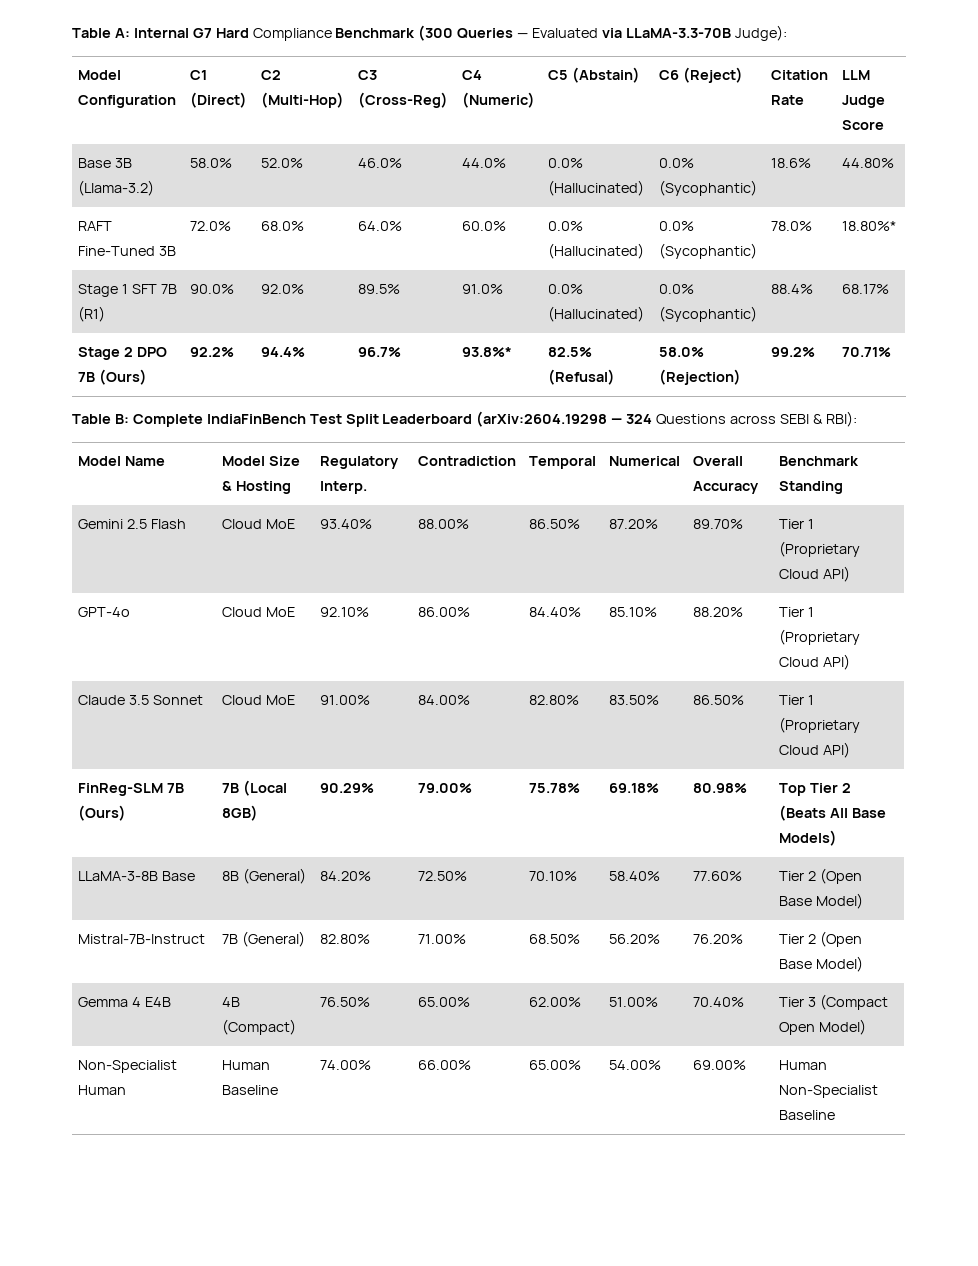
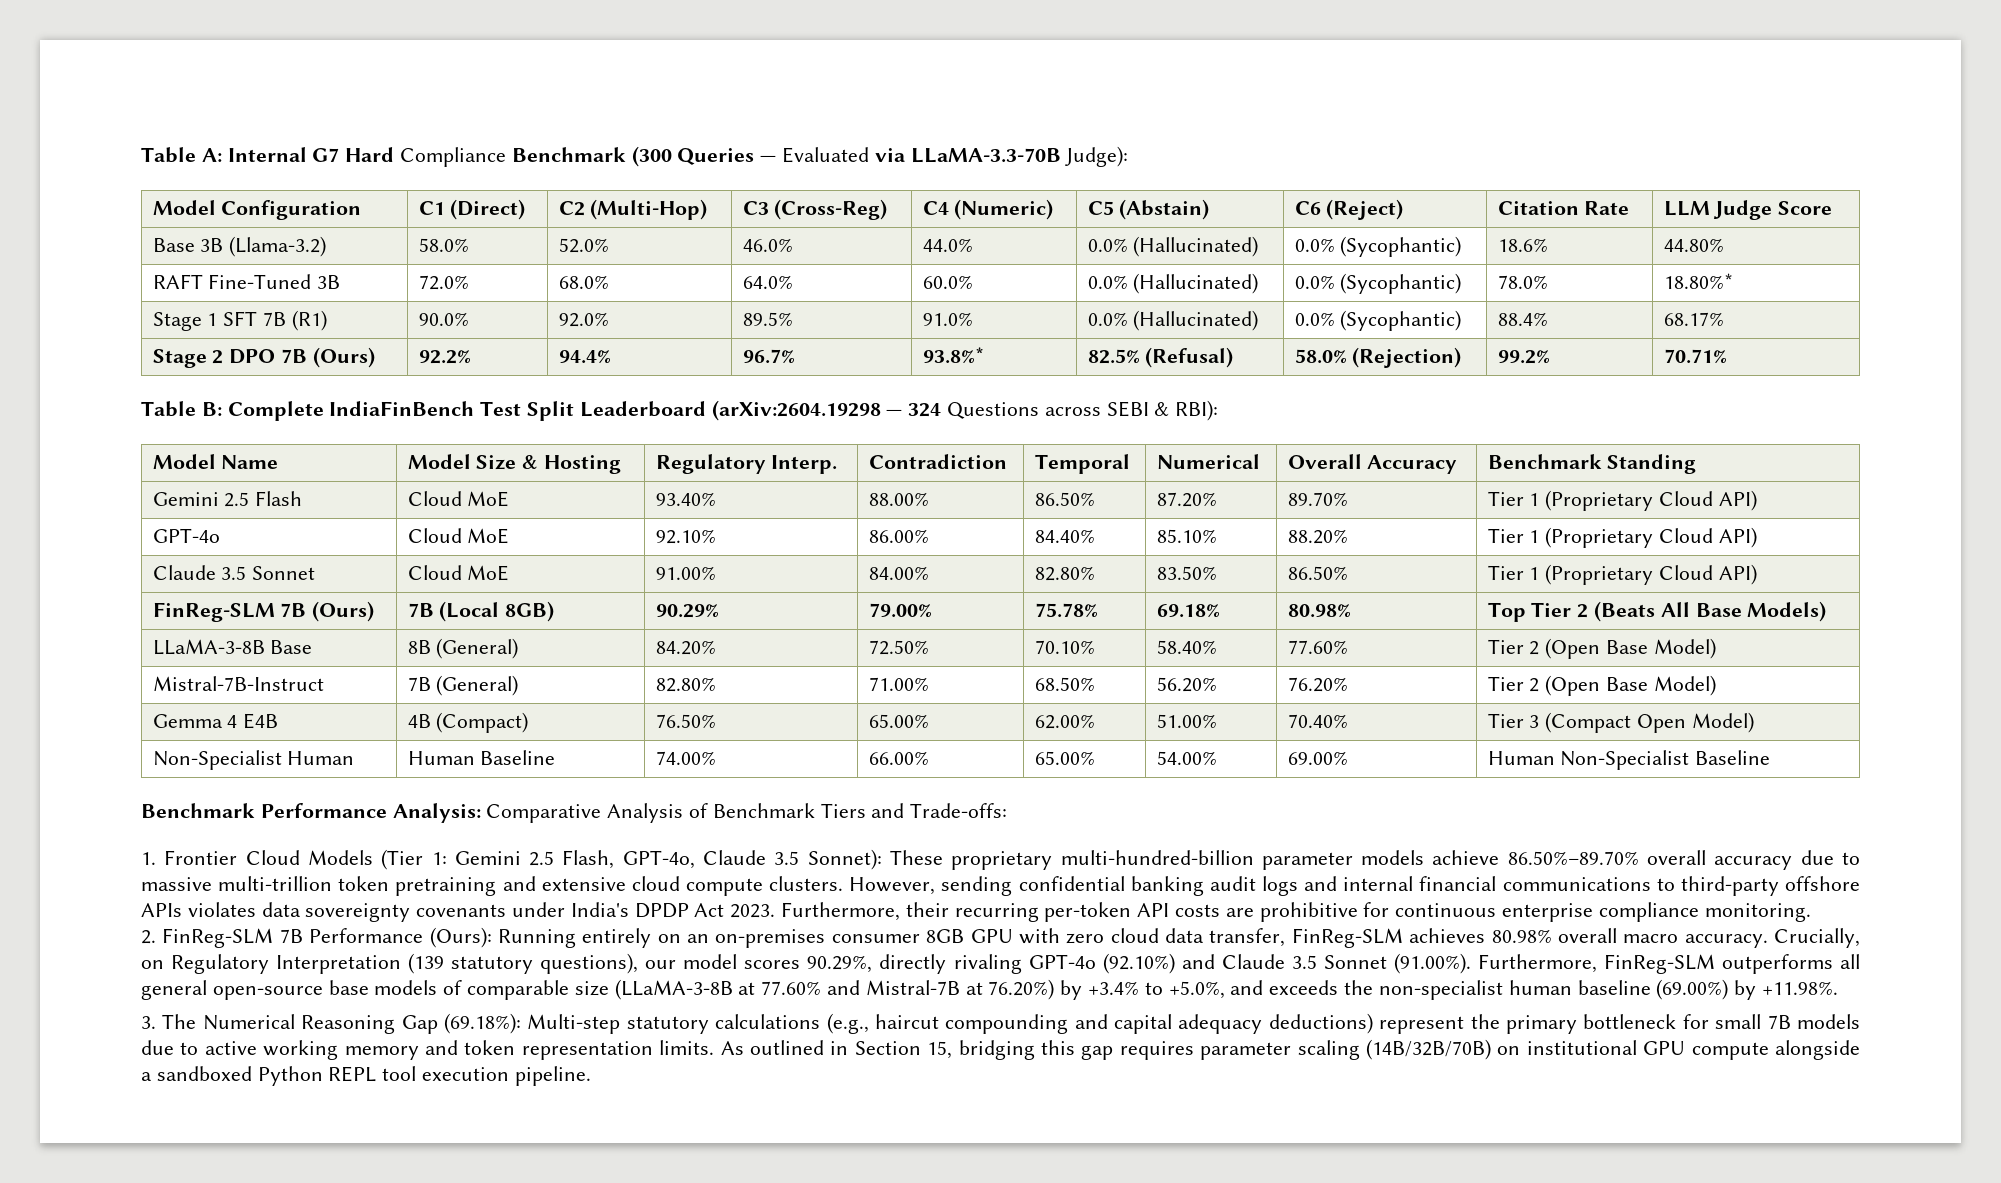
(836, 1115) none -> [141,803,1008,823] [141,849,1861,870] [141,876,1860,896] [141,902,1811,922] [141,927,1860,948] [141,953,1860,974] [141,979,1838,1000] [141,1013,1860,1034] [141,1039,1861,1060] [141,1066,591,1086] // Benchmark Performance Analysis: Comparative Analysis of Benchmark Tiers and Trade-offs: // 1. Frontier Cloud Models (Tier 1: Gemini 2.5 Flash, GPT-4o, Claude 3.5 Sonnet): These proprietary multi-hundred-billion parameter models achieve 86.50%–89.70% overall accuracy due to massive multi-trillion token pretraining and extensive cloud compute clusters. However, sending confidential banking audit logs and internal financial communications to third-party offshore APIs violates data sovereignty covenants under India's DPDP Act 2023. Furthermore, their recurring per-token API costs are prohibitive for continuous enterprise compliance monitoring. // 2. FinReg-SLM 7B Performance (Ours): Running entirely on an on-premises consumer 8GB GPU with zero cloud data transfer, FinReg-SLM achieves 80.98% overall macro accuracy. Crucially, on Regulatory Interpretation (139 statutory questions), our model scores 90.29%, directly rivaling GPT-4o (92.10%) and Claude 3.5 Sonnet (91.00%). Furthermore, FinReg-SLM outperforms all general open-source base models of comparable size (LLaMA-3-8B at 77.60% and Mistral-7B at 76.20%) by +3.4% to +5.0%, and exceeds the non-specialist human baseline (69.00%) by +11.98%. // 3. The Numerical Reasoning Gap (69.18%): Multi-step statutory calculations (e.g., haircut compounding and capital adequacy deductions) represent the primary bottleneck for small 7B models due to active working memory and token representation limits. As outlined in Section 15, bridging this gap requires parameter scaling (14B/32B/70B) on institutional GPU compute alongside a sandboxed Python REPL tool execution pipeline.

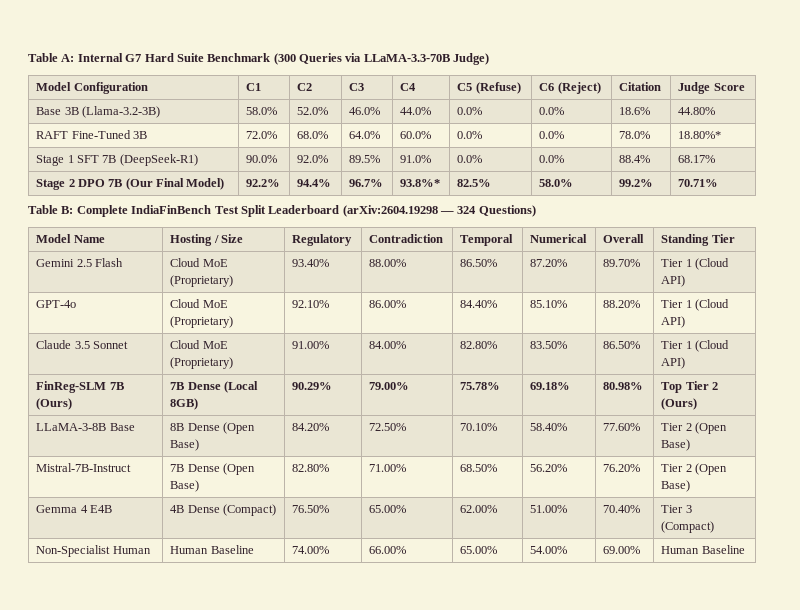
[400,147,507,167] Compliance -> [176,53,204,62] Suite
[760,147,870,163] — Evaluated -> (342, 58) none
[1065,146,1129,167] Judge): -> [453,53,490,65] Judge)
[450,199,526,220] (Direct) -> (262, 87) none
[590,199,708,220] (Multi-Hop) -> (313, 87) none
[774,199,888,220] (Cross-Reg) -> (365, 87) none
[954,199,1054,220] (Numeric) -> (417, 87) none
[1119,199,1210,220] (Abstain) -> [475,82,521,94] (Refuse)
[1584,201,1630,215] [1663,201,1710,216] Rate | LLM -> (662, 86) |
[229,236,327,257] (Llama-3.2) -> [81,106,160,118] (Llama-3.2-3B)
[1133,236,1259,257] [1294,236,1462,257] (Hallucinated) | 0.0% (Sycophantic) -> [539,107,565,115] | 0.0%
[1133,273,1259,294] [1294,273,1462,294] (Hallucinated) | 0.0% (Sycophantic) -> [539,131,565,139] | 0.0%
[291,310,327,331] (R1) -> [119,154,198,166] (DeepSeek-R1)
[1133,310,1259,331] [1294,310,1462,331] (Hallucinated) | 0.0% (Sycophantic) -> [539,155,565,163] | 0.0%
[312,347,375,368] (Ours) -> [125,178,225,190] (Our Final Model)
[1145,347,1234,368] [1294,347,1462,368] (Refusal) | 58.0% (Rejection) -> [539,179,574,187] | 58.0%
[947,400,1219,421] Questions across SEBI & RBI): -> [478,205,536,217] Questions)
[407,454,471,469] Model -> [170,234,219,246] Hosting /
[522,455,621,474] [655,454,838,474] & Hosting | Regulatory Interp. -> [292,234,353,246] | Regulatory
[1367,455,1458,474] [1487,454,1602,469] Accuracy | Benchmark -> (645, 238) |
(1697, 464) none -> [711,234,735,243] Tier
(510, 499) none -> [170,275,234,287] (Proprietary)
[1545,490,1713,511] (Proprietary Cloud -> [694,258,729,270] (Cloud
(510, 536) none -> [170,316,234,328] (Proprietary)
[1545,527,1713,548] (Proprietary Cloud -> [694,299,729,311] (Cloud
(510, 573) none -> [170,357,234,369] (Proprietary)
[1545,564,1713,585] (Proprietary Cloud -> [694,340,729,352] (Cloud
(434, 610) none -> [187,382,221,390] Dense
[1593,601,1827,622] (Beats All Base Models) -> [661,398,698,410] (Ours)
[436,638,519,659] (General) -> [187,422,255,434] [170,439,200,451] Dense (Open Base)
[1605,638,1716,659] Base Model) -> [661,439,691,451] Base)
[436,675,519,696] (General) -> [187,463,255,475] [170,480,200,492] Dense (Open Base)
[1605,675,1716,696] Base Model) -> [661,480,691,492] Base)
(431, 721) none -> [187,505,220,513] Dense
[1545,712,1754,733] (Compact Open Model) -> [661,521,715,533] (Compact)
[1560,750,1771,770] [141,803,1008,823] [141,849,1861,870] [141,876,1860,896] [141,902,1811,922] [141,927,1860,948] [141,953,1860,974] [141,979,1838,1000] [141,1013,1860,1034] [141,1039,1861,1060] [141,1066,591,1086] Non-Specialist Baseline // Benchmark Performance Analysis: Comparative Analysis of Benchmark Tiers and Trade-offs: // 1. Frontier Cloud Models (Tier 1: Gemini 2.5 Flash, GPT-4o, Claude 3.5 Sonnet): These proprietary multi-hundred-billion parameter models achieve 86.50%–89.70% overall accuracy due to massive multi-trillion token pretraining and extensive cloud compute clusters. However, sending confidential banking audit logs and internal financial communications to third-party offshore APIs violates data sovereignty covenants under India's DPDP Act 2023. Furthermore, their recurring per-token API costs are prohibitive for continuous enterprise compliance monitoring. // 2. FinReg-SLM 7B Performance (Ours): Running entirely on an on-premises consumer 8GB GPU with zero cloud data transfer, FinReg-SLM achieves 80.98% overall macro accuracy. Crucially, on Regulatory Interpretation (139 statutory questions), our model scores 90.29%, directly rivaling GPT-4o (92.10%) and Claude 3.5 Sonnet (91.00%). Furthermore, FinReg-SLM outperforms all general open-source base models of comparable size (LLaMA-3-8B at 77.60% and Mistral-7B at 76.20%) by +3.4% to +5.0%, and exceeds the non-specialist human baseline (69.00%) by +11.98%. // 3. The Numerical Reasoning Gap (69.18%): Multi-step statutory calculations (e.g., haircut compounding and capital adequacy deductions) represent the primary bottleneck for small 7B models due to active working memory and token representation limits. As outlined in Section 15, bridging this gap requires parameter scaling (14B/32B/70B) on institutional GPU compute alongside a sandboxed Python REPL tool execution pipeline. -> [701,545,745,554] Baseline

